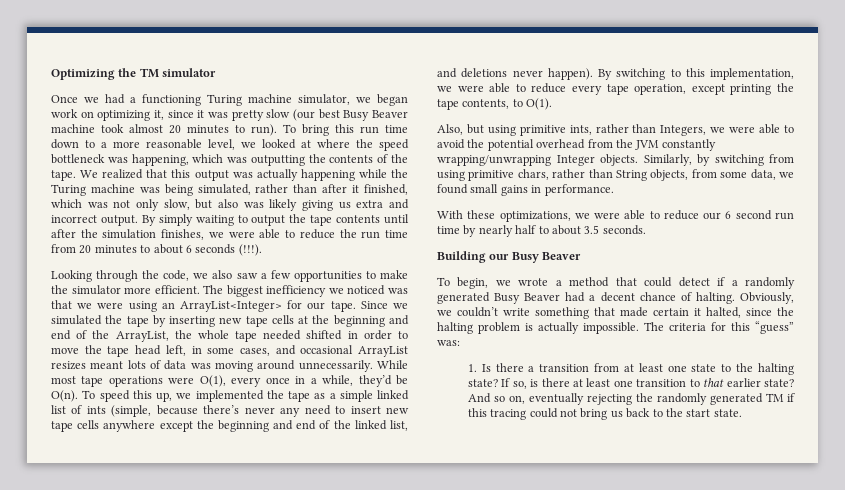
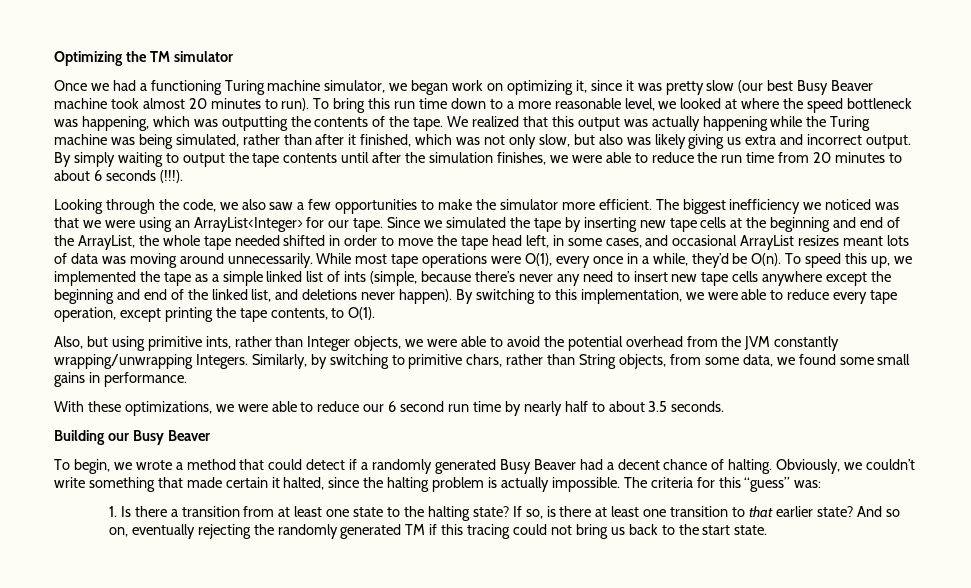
[660,125,707,136] Integers, -> [307,336,402,351] Integer objects,
[556,154,638,166] Integer objects. -> [195,354,248,369] Integers.
[769,154,794,163] [437,170,465,181] from using -> [391,355,405,365] to
(468, 189) none -> [839,357,874,365] some

